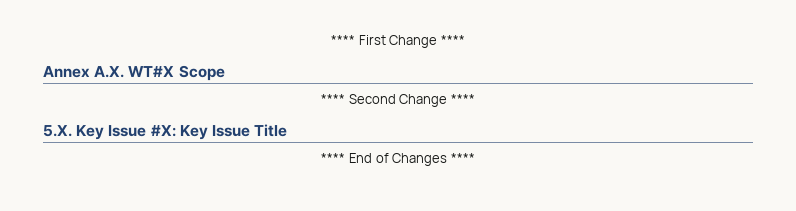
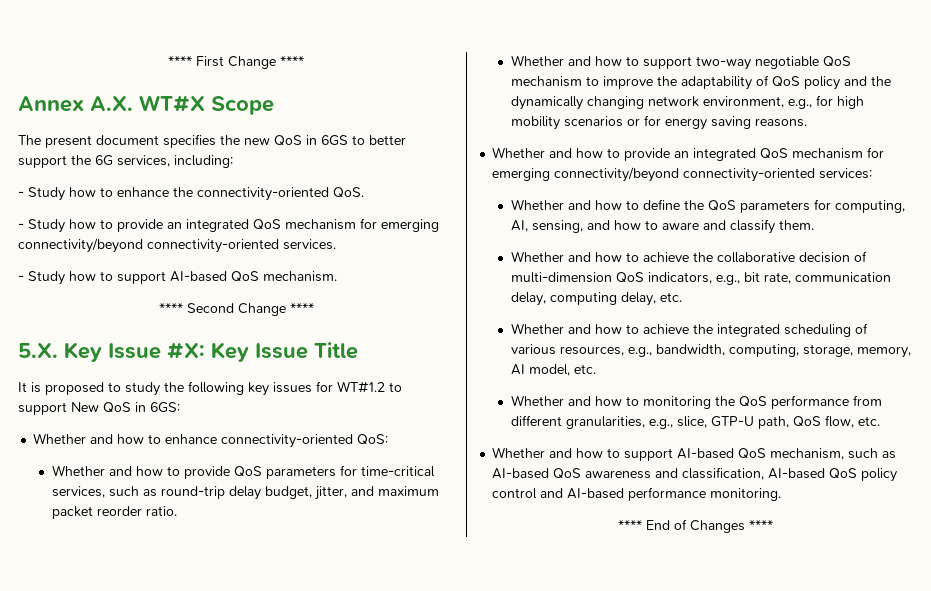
(225, 73) none -> [18,134,406,148] [18,155,233,168] [18,187,364,201] [18,218,439,233] [18,238,336,253] [18,271,337,285] // The present document specifies the new QoS in 6GS to better support the 6G services, including: // - Study how to enhance the connectivity-oriented QoS. // - Study how to provide an integrated QoS mechanism for emerging connectivity/beyond connectivity-oriented services. // - Study how to support AI-based QoS mechanism.
(288, 130) none -> [18,381,402,396] [18,402,180,415] [33,433,389,448] [52,465,436,479] [52,486,440,500] [52,506,178,519] [511,55,852,70] [511,75,892,90] [511,95,865,110] [511,115,808,130] [492,147,885,161] [492,167,873,182] [511,199,906,213] [511,219,815,234] [511,251,868,263] [511,272,892,285] [511,292,683,306] [511,323,869,337] [511,344,912,358] [511,364,597,376] [511,395,883,409] [511,415,881,429] [492,447,897,461] [492,467,898,482] [492,487,782,501] // It is proposed to study the following key issues for WT#1.2 to support New QoS in 6GS: // Whether and how to enhance connectivity-oriented QoS: // Whether and how to provide QoS parameters for time-critical services, such as round-trip delay budget, jitter, and maximum packet reorder ratio. // Whether and how to support two-way negotiable QoS mechanism to improve the adaptability of QoS policy and the dynamically changing network environment, e.g., for high mobility scenarios or for energy saving reasons. // Whether and how to provide an integrated QoS mechanism for emerging connectivity/beyond connectivity-oriented services: // Whether and how to define the QoS parameters for computing, AI, sensing, and how to aware and classify them. // Whether and how to achieve the collaborative decision of multi-dimension QoS indicators, e.g., bit rate, communication delay, computing delay, etc. // Whether and how to achieve the integrated scheduling of various resources, e.g., bandwidth, computing, storage, memory, AI model, etc. // Whether and how to monitoring the QoS performance from different granularities, e.g., slice, GTP-U path, QoS flow, etc. // Whether and how to support AI-based QoS mechanism, such as AI-based QoS awareness and classification, AI-based QoS policy control and AI-based performance monitoring.

